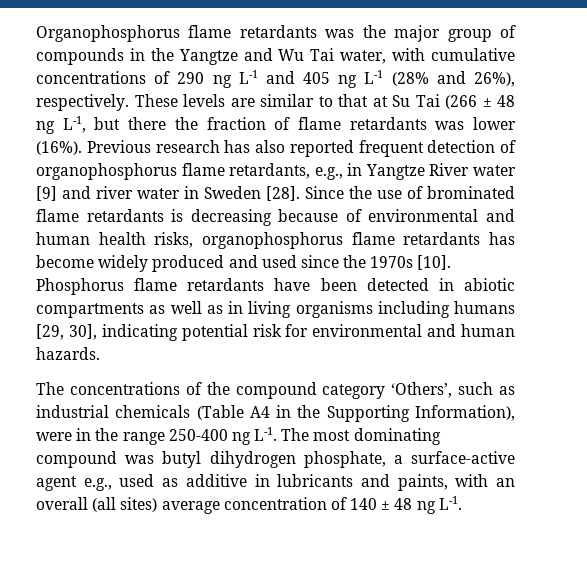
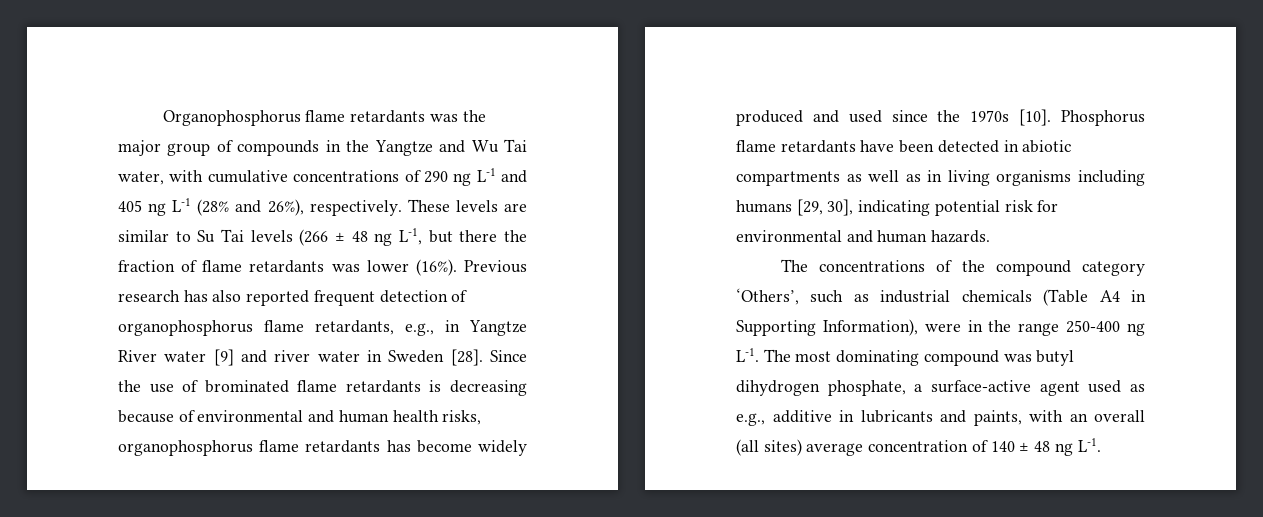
[338,94,388,107] that at -> (191, 236) none
(440, 100) none -> [250,230,293,242] levels
[297,405,321,418] the -> (1146, 296) none
[83,478,112,491] e.g., -> (1080, 388) none
(179, 482) none -> [736,413,765,426] e.g.,

